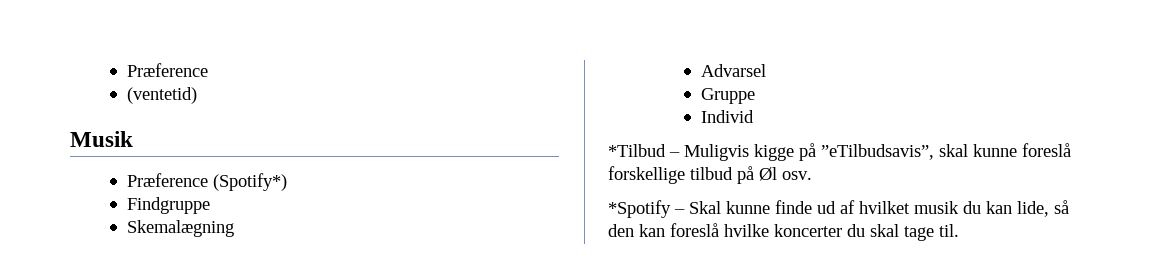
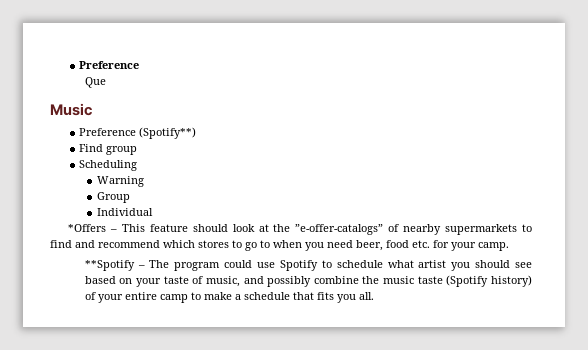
[126,63,208,77] [126,87,197,104] [70,131,133,147] [126,173,287,191] [126,197,210,214] [126,220,234,237] [700,64,766,77] [700,88,755,104] [700,110,754,123] [608,143,1071,161] [608,166,812,184] [608,200,1069,218] [608,223,959,241] Præference // (ventetid) // Musik // Præference (Spotify*) // Findgruppe // Skemalægning // Advarsel // Gruppe // Individ // *Tilbud – Muligvis kigge på ”eTilbudsavis”, skal kunne foreslå forskellige tilbud på Øl osv. // *Spotify – Skal kunne finde ud af hvilket musik du kan lide, så den kan foreslå hvilke koncerter du skal tage til. -> [79,61,140,69] [84,77,106,88] [50,103,92,116] [79,127,197,139] [79,144,138,155] [79,160,138,171] [96,176,144,187] [96,192,130,203] [96,208,153,216] [68,224,532,235] [50,240,509,251] [84,260,532,271] [84,275,532,287] [84,292,374,303] Preference // Que // Music // Preference (Spotify**) // Find group // Scheduling // Warning // Group // Individual // *Offers – This feature should look at the ”e-offer-catalogs” of nearby supermarkets to find and recommend which stores to go to when you need beer, food etc. for your camp. // **Spotify – The program could use Spotify to schedule what artist you should see based on your taste of music, and possibly combine the music taste (Spotify history) of your entire camp to make a schedule that fits you all.

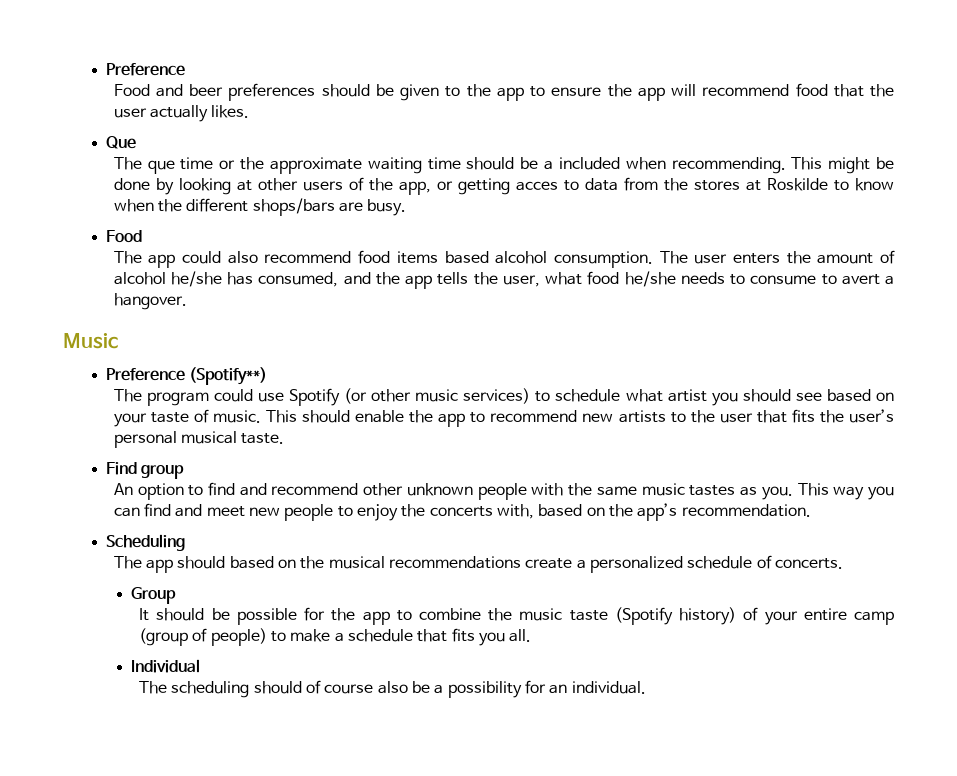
[84,77,106,88] [50,103,92,116] [79,127,197,139] [79,144,138,155] [79,160,138,171] [96,176,144,187] [96,192,130,203] [96,208,153,216] [68,224,532,235] [50,240,509,251] [84,260,145,271] Que // Music // Preference (Spotify**) // Find group // Scheduling // Warning // Group // Individual // *Offers – This feature should look at the ”e-offer-catalogs” of nearby supermarkets to find and recommend which stores to go to when you need beer, food etc. for your camp. // **Spotify – -> [113,83,895,101] [113,105,250,122] [105,136,136,149] [113,157,894,174] [113,177,895,195] [113,198,407,216] [105,230,142,243] [113,250,895,268] [113,271,895,289] [113,293,187,310] [63,333,118,349] [105,367,268,385] Food and beer preferences should be given to the app to ensure the app will recommend food that the user actually likes. // Que // The que time or the approximate waiting time should be a included when recommending. This might be done by looking at other users of the app, or getting acces to data from the stores at Roskilde to know when the different shops/bars are busy. // Food // The app could also recommend food items based alcohol consumption. The user enters the amount of alcohol he/she has consumed, and the app tells the user, what food he/she needs to consume to avert a hangover. // Music // Preference (Spotify**) //
(318, 265) none -> [344,388,531,404] (or other music services)
[205,276,312,287] music, and possibly -> [212,409,895,427] [113,431,285,448] [105,462,185,479] [113,482,895,500] [113,503,811,521] [105,534,185,551] [113,555,843,573] [131,587,177,604] [139,607,412,625] music. This should enable the app to recommend new artists to the user that fits the user’s personal musical taste. // Find group // An option to find and recommend other unknown people with the same music tastes as you. This way you can find and meet new people to enjoy the concerts with, based on the app’s recommendation. // Scheduling // The app should based on the musical recommendations create a personalized schedule of concerts. // Group // It should be possible for the app to
(188, 298) none -> [139,628,267,646] (group of people)
(374, 296) none -> [131,659,201,673] [139,680,646,698] // Individual // The scheduling should of course also be a possibility for an individual.

